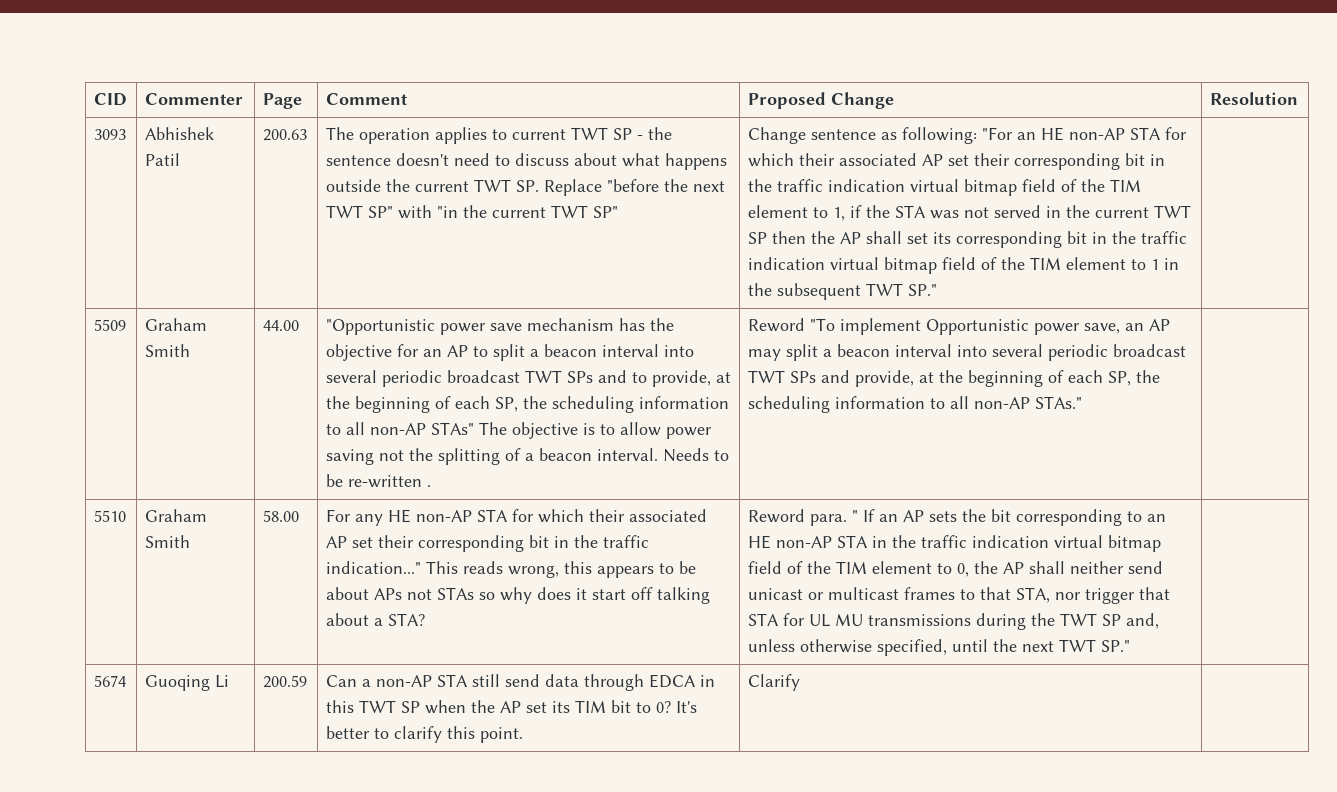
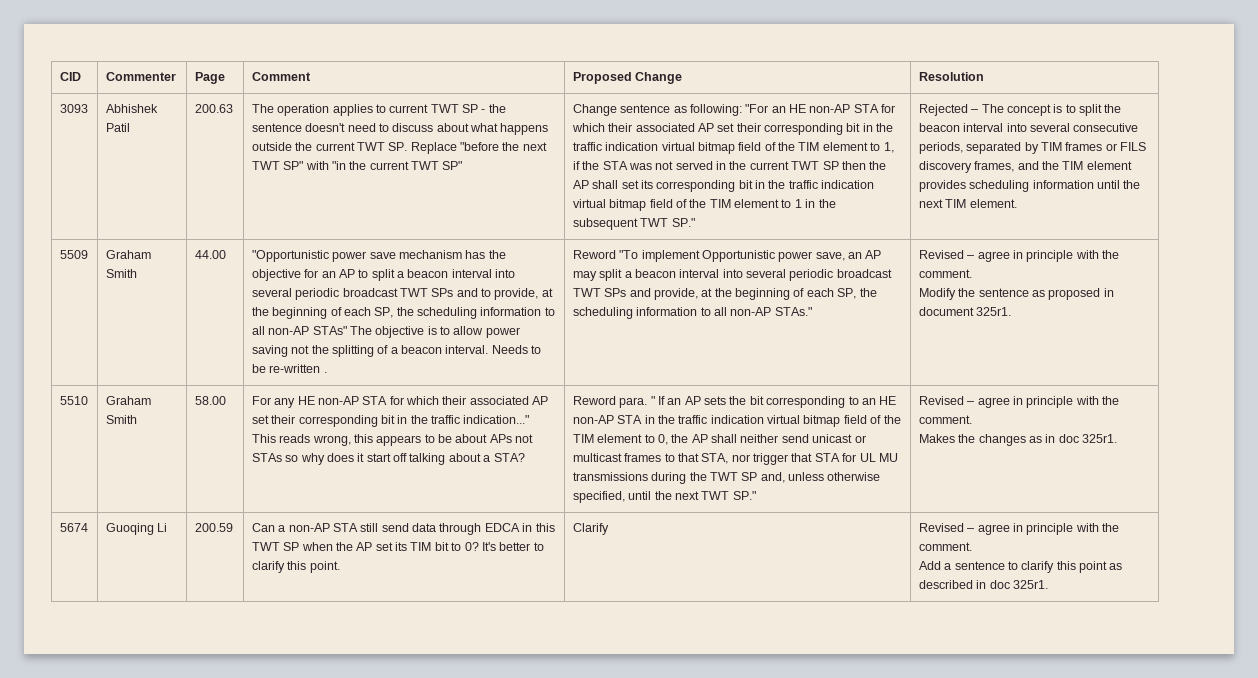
(937, 290) none -> [918,104,1122,116] [918,123,1139,132] [918,142,1147,154] [918,161,1132,173] [918,180,1141,192] [918,199,1017,208] Rejected – The concept is to split the beacon interval into several consecutive periods, separated by TIM frames or FILS discovery frames, and the TIM element provides scheduling information until the next TIM element.
(1082, 402) none -> [918,250,1120,262] [918,269,972,278] [918,288,1114,300] [918,307,1012,316] Revised – agree in principle with the comment. // Modify the sentence as proposed in document 325r1.
(1130, 646) none -> [918,396,1120,408] [918,415,972,424] [918,434,1118,446] Revised – agree in principle with the comment. // Makes the changes as in doc 325r1.
(800, 682) none -> [918,523,1120,535] [918,542,972,551] [918,561,1123,573] [918,580,1048,589] Revised – agree in principle with the comment. // Add a sentence to clarify this point as described in doc 325r1.

